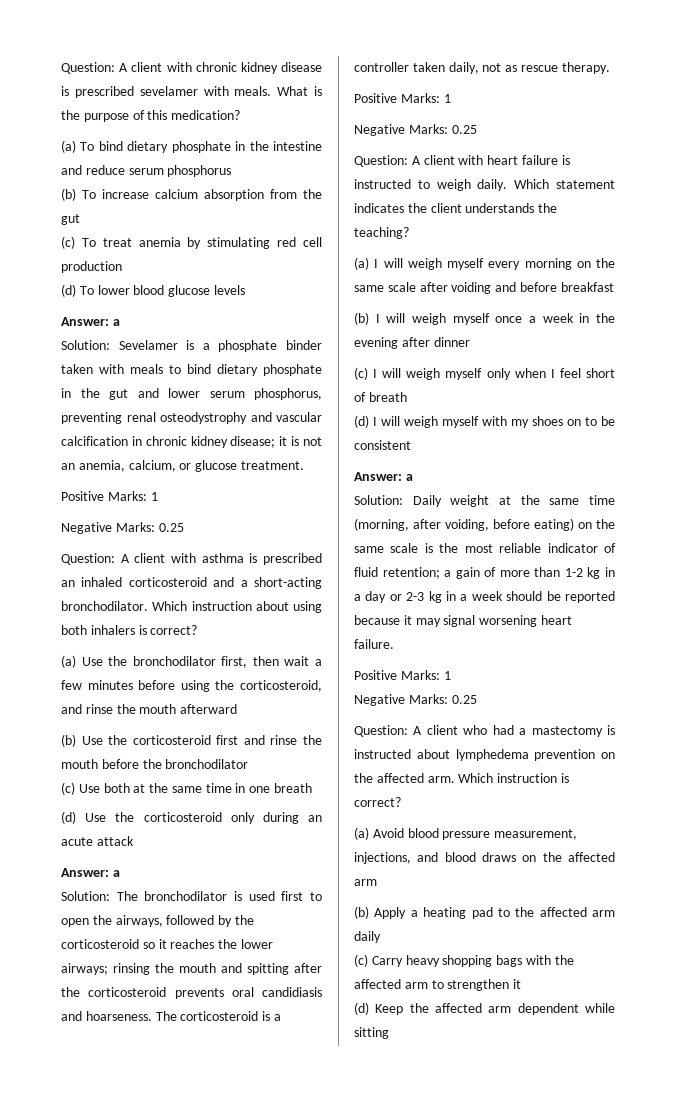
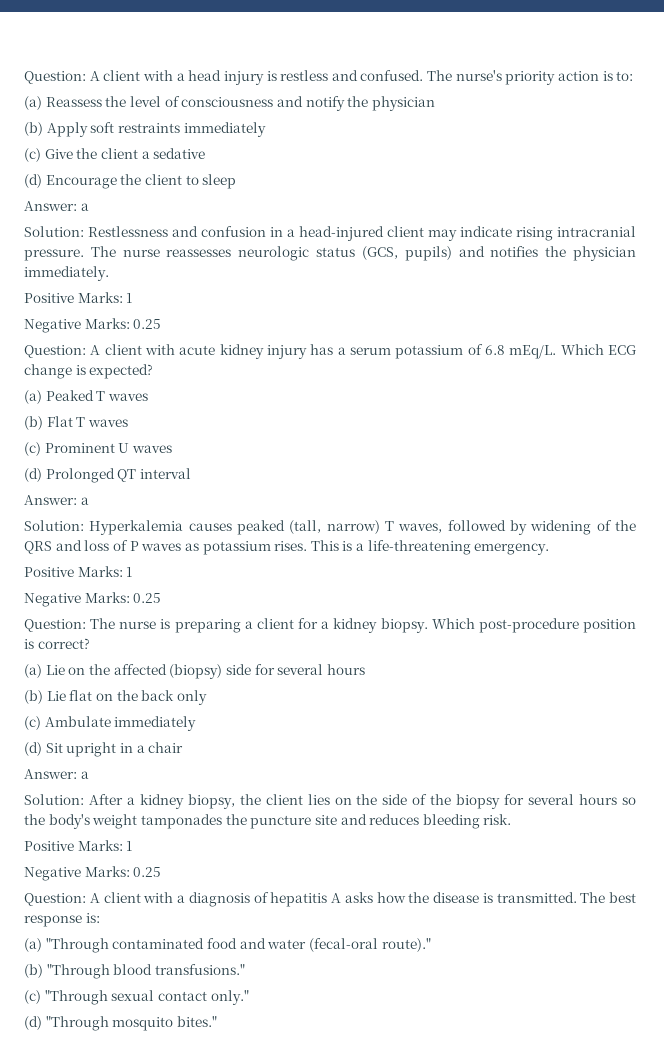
[61,62,322,74] [61,86,322,98] [61,110,241,122] [61,140,322,153] [61,165,232,177] [61,188,322,201] [61,214,80,225] [61,236,322,249] [61,261,122,273] [61,284,245,297] [61,317,120,326] [61,340,322,352] [61,364,322,376] [61,388,322,400] [61,412,322,424] [61,436,322,448] [61,460,304,472] Question: A client with chronic kidney disease is prescribed sevelamer with meals. What is the purpose of this medication? // (a) To bind dietary phosphate in the intestine and reduce serum phosphorus // (b) To increase calcium absorption from the gut // (c) To treat anemia by stimulating red cell production // (d) To lower blood glucose levels // Answer: a // Solution: Sevelamer is a phosphate binder taken with meals to bind dietary phosphate in the gut and lower serum phosphorus, preventing renal osteodystrophy and vascular calcification in chronic kidney disease; it is not an anemia, calcium, or glucose treatment. -> [24,70,634,85] [24,96,435,111] [24,122,266,137] [24,148,206,162] [24,174,237,189] [24,201,89,211] [24,226,636,241] [24,246,636,261] [24,266,109,281] Question: A client with a head injury is restless and confused. The nurse's priority action is to: // (a) Reassess the level of consciousness and notify the physician // (b) Apply soft restraints immediately // (c) Give the client a sedative // (d) Encourage the client to sleep // Answer: a // Solution: Restlessness and confusion in a head-injured client may indicate rising intracranial pressure. The nurse reassesses neurologic status (GCS, pupils) and notifies the physician immediately.
[201,553,322,565] [61,577,322,589] [61,601,322,613] [61,625,198,635] [61,655,323,668] [61,680,322,692] [61,704,238,714] [61,734,323,747] [61,759,249,769] [61,782,313,795] [61,811,322,824] [61,836,134,846] [61,868,120,877] [61,891,322,901] [61,915,254,927] [61,939,273,949] [61,963,322,975] [61,987,322,999] [61,1011,281,1021] [354,62,610,74] asthma is prescribed an inhaled corticosteroid and a short-acting bronchodilator. Which instruction about using both inhalers is correct? // (a) Use the bronchodilator first, then wait a few minutes before using the corticosteroid, and rinse the mouth afterward // (b) Use the corticosteroid first and rinse the mouth before the bronchodilator // (c) Use both at the same time in one breath // (d) Use the corticosteroid only during an acute attack // Answer: a // Solution: The bronchodilator is used first to open the airways, followed by the corticosteroid so it reaches the lower airways; rinsing the mouth and spitting after the corticosteroid prevents oral candidiasis and hoarseness. The corticosteroid is a controller taken daily, not as rescue therapy. -> [179,344,636,359] [24,364,154,379] [24,390,148,404] [24,416,128,430] [24,442,172,456] [24,468,191,483] [24,495,89,505] [24,520,636,535] [24,540,550,555] [24,566,133,577] [24,592,162,607] [24,618,636,633] [24,638,90,649] [24,664,365,679] [24,690,207,705] [24,716,197,731] [24,742,184,757] [24,769,89,779] [24,794,636,809] [24,814,512,829] acute kidney injury has a serum potassium of 6.8 mEq/L. Which ECG change is expected? // (a) Peaked T waves // (b) Flat T waves // (c) Prominent U waves // (d) Prolonged QT interval // Answer: a // Solution: Hyperkalemia causes peaked (tall, narrow) T waves, followed by widening of the QRS and loss of P waves as potassium rises. This is a life-threatening emergency. // Positive Marks: 1 // Negative Marks: 0.25 // Question: The nurse is preparing a client for a kidney biopsy. Which post-procedure position is correct? // (a) Lie on the affected (biopsy) side for several hours // (b) Lie flat on the back only // (c) Ambulate immediately // (d) Sit upright in a chair // Answer: a // Solution: After a kidney biopsy, the client lies on the side of the biopsy for several hours so the body's weight tamponades the puncture site and reduces bleeding risk.
[487,155,570,165] [354,179,615,191] [354,203,558,213] [354,227,409,239] [354,257,615,270] [354,282,614,294] [354,312,615,325] [354,337,470,349] [354,367,615,380] [354,392,407,402] [354,415,615,428] [354,440,411,450] [354,472,413,481] [354,495,615,507] [354,518,615,531] [354,543,616,553] [354,567,615,579] [354,591,615,603] [354,615,572,627] [354,639,394,649] [354,670,451,680] [354,694,477,706] [354,725,615,737] [354,749,615,761] [354,773,569,783] [354,797,401,807] [354,827,578,840] [354,852,615,864] [354,879,377,886] [354,906,615,919] [354,931,381,943] [354,954,574,967] [354,979,522,991] [354,1002,615,1015] [354,1027,389,1039] heart failure is instructed to weigh daily. Which statement indicates the client understands the teaching? // (a) I will weigh myself every morning on the same scale after voiding and before breakfast // (b) I will weigh myself once a week in the evening after dinner // (c) I will weigh myself only when I feel short of breath // (d) I will weigh myself with my shoes on to be consistent // Answer: a // Solution: Daily weight at the same time (morning, after voiding, before eating) on the same scale is the most reliable indicator of fluid retention; a gain of more than 1-2 kg in a day or 2-3 kg in a week should be reported because it may signal worsening heart failure. // Positive Marks: 1 // Negative Marks: 0.25 // Question: A client who had a mastectomy is instructed about lymphedema prevention on the affected arm. Which instruction is correct? // (a) Avoid blood pressure measurement, injections, and blood draws on the affected arm // (b) Apply a heating pad to the affected arm daily // (c) Carry heavy shopping bags with the affected arm to strengthen it // (d) Keep the affected arm dependent while sitting -> [177,892,636,907] [24,913,100,927] [24,938,431,953] [24,964,245,979] [24,990,249,1005] [24,1016,217,1031] a diagnosis of hepatitis A asks how the disease is transmitted. The best response is: // (a) "Through contaminated food and water (fecal-oral route)." // (b) "Through blood transfusions." // (c) "Through sexual contact only." // (d) "Through mosquito bites."

